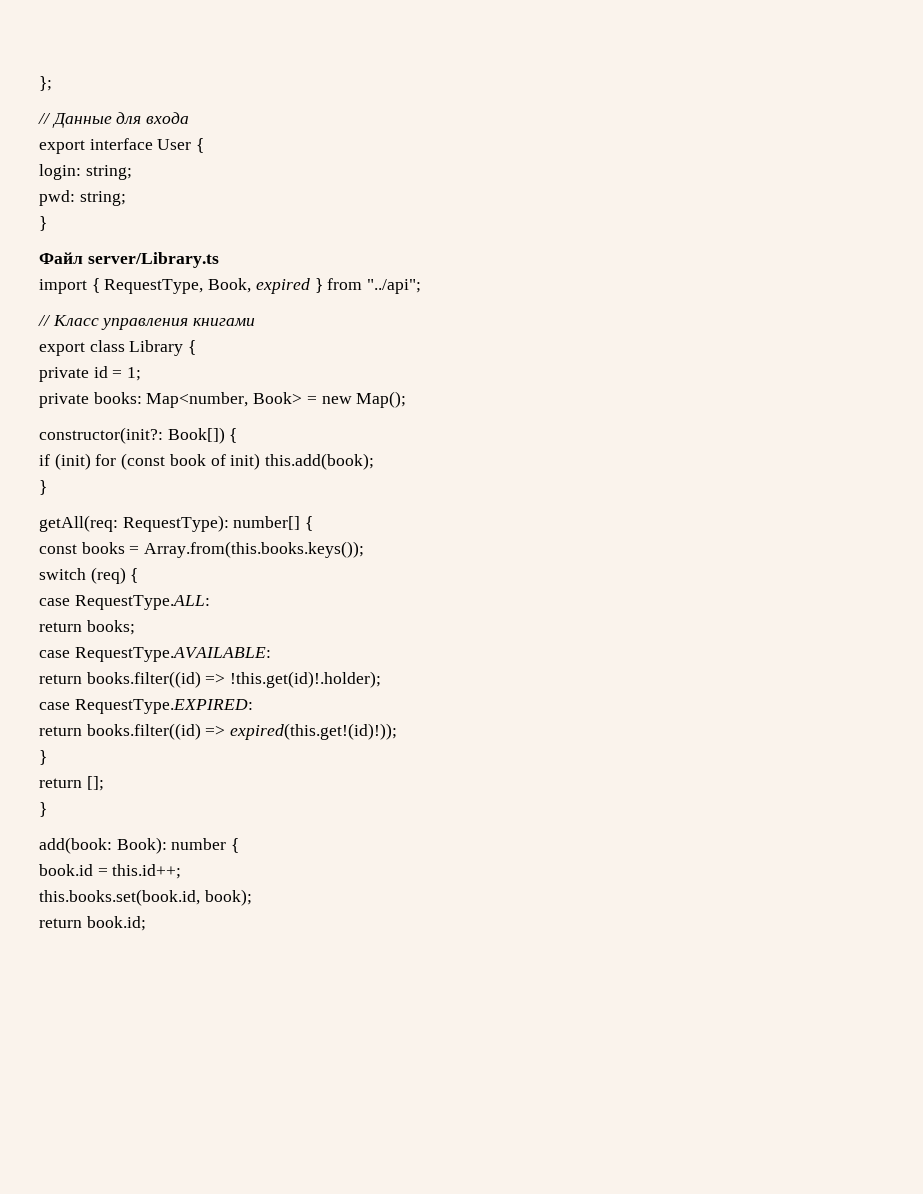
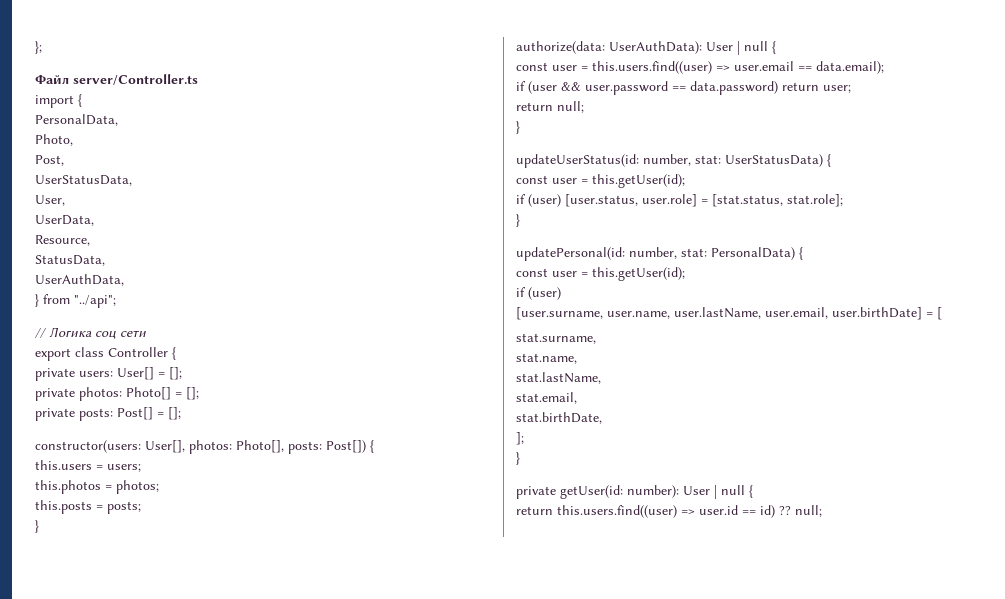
[38,112,190,128] [39,138,205,154] [39,164,132,180] [39,190,126,206] [39,216,47,231] // // Данные для входа // export interface User { // login: string; // pwd: string; // } -> (42, 47) none
[87,252,219,268] server/Library.ts -> [73,74,198,85] server/Controller.ts
[104,278,310,294] RequestType, Book, expired -> [35,114,118,126] [35,134,73,146] [35,155,64,166] [35,175,132,186] [35,195,65,206] [35,215,94,226] [35,235,90,246] [35,255,105,266] [35,274,124,286] // PersonalData, // Photo, // Post, // UserStatusData, // User, // UserData, // Resource, // StatusData, // UserAuthData, //
[52,315,256,330] Класс управления книгами -> [49,327,146,339] Логика соц сети
[129,340,184,356] Library -> [108,347,168,357] Controller
[93,366,142,381] [39,391,407,408] [39,427,238,444] [39,453,375,470] [39,480,47,495] [39,515,314,532] [39,541,365,558] [39,567,139,584] [39,595,210,610] [39,620,135,635] [39,647,271,662] [39,671,382,688] [39,699,253,714] [39,723,398,740] [39,750,47,765] [39,776,104,791] [39,802,47,817] [39,837,240,854] [39,864,182,879] [39,889,252,906] [39,916,146,931] id = 1; // private books: Map<number, Book> = new Map(); // constructor(init?: Book[]) { // if (init) for (const book of init) this.add(book); // } // getAll(req: RequestType): number[] { // const books = Array.from(this.books.keys()); // switch (req) { // case RequestType.ALL: // return books; // case RequestType.AVAILABLE: // return books.filter((id) => !this.get(id)!.holder); // case RequestType.EXPIRED: // return books.filter((id) => expired(this.get!(id)!)); // } // return []; // } // add(book: Book): number { // book.id = this.id++; // this.books.set(book.id, book); // return book.id; -> [79,367,182,380] [35,387,199,401] [35,407,181,421] [35,440,374,454] [35,460,141,472] [35,480,159,494] [35,500,141,514] [35,520,39,533] [516,41,776,55] [516,61,884,74] [516,81,851,95] [516,101,584,113] [516,121,520,134] [516,154,831,168] [516,174,685,188] [516,194,843,207] [516,214,520,227] [516,247,803,261] [516,267,685,281] [516,287,561,300] [516,307,942,320] [516,333,596,344] [516,353,577,364] [516,372,601,384] [516,392,577,404] [516,412,602,424] [516,432,524,445] [516,452,520,465] [516,485,753,499] [516,505,822,518] users: User[] = []; // private photos: Photo[] = []; // private posts: Post[] = []; // constructor(users: User[], photos: Photo[], posts: Post[]) { // this.users = users; // this.photos = photos; // this.posts = posts; // } // authorize(data: UserAuthData): User | null { // const user = this.users.find((user) => user.email == data.email); // if (user && user.password == data.password) return user; // return null; // } // updateUserStatus(id: number, stat: UserStatusData) { // const user = this.getUser(id); // if (user) [user.status, user.role] = [stat.status, stat.role]; // } // updatePersonal(id: number, stat: PersonalData) { // const user = this.getUser(id); // if (user) // [user.surname, user.name, user.lastName, user.email, user.birthDate] = [ // stat.surname, // stat.name, // stat.lastName, // stat.email, // stat.birthDate, // ]; // } // private getUser(id: number): User | null { // return this.users.find((user) => user.id == id) ?? null;

